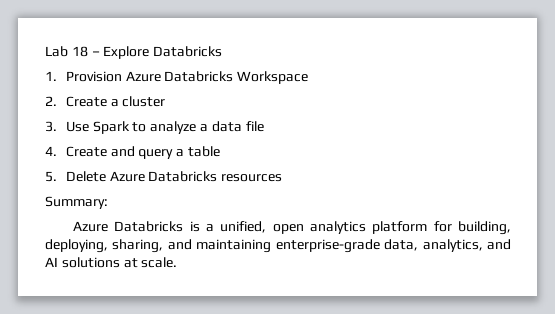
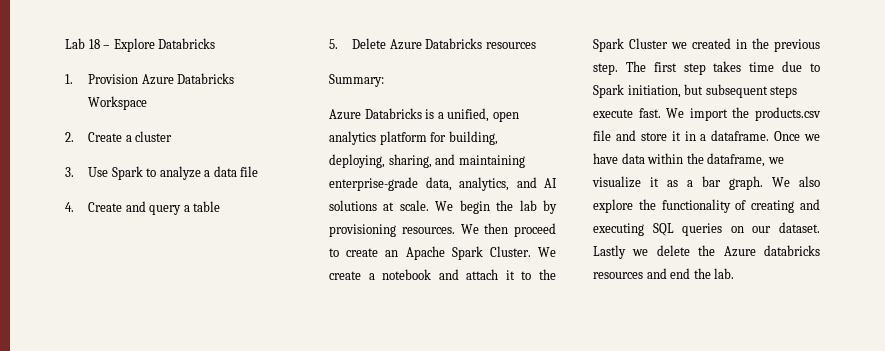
(178, 262) none -> [435,200,557,214] [329,223,556,237] [329,246,556,260] [329,269,556,280] [593,38,820,52] [593,61,820,75] [593,84,798,98] [593,107,821,121] [593,130,820,141] [593,153,784,167] [592,176,820,190] [593,199,820,213] [593,222,820,236] [593,245,820,259] [593,268,735,279] We begin the lab by provisioning resources. We then proceed to create an Apache Spark Cluster. We create a notebook and attach it to the Spark Cluster we created in the previous step. The first step takes time due to Spark initiation, but subsequent steps execute fast. We import the products.csv file and store it in a dataframe. Once we have data within the dataframe, we visualize it as a bar graph. We also explore the functionality of creating and executing SQL queries on our dataset. Lastly we delete the Azure databricks resources and end the lab.

